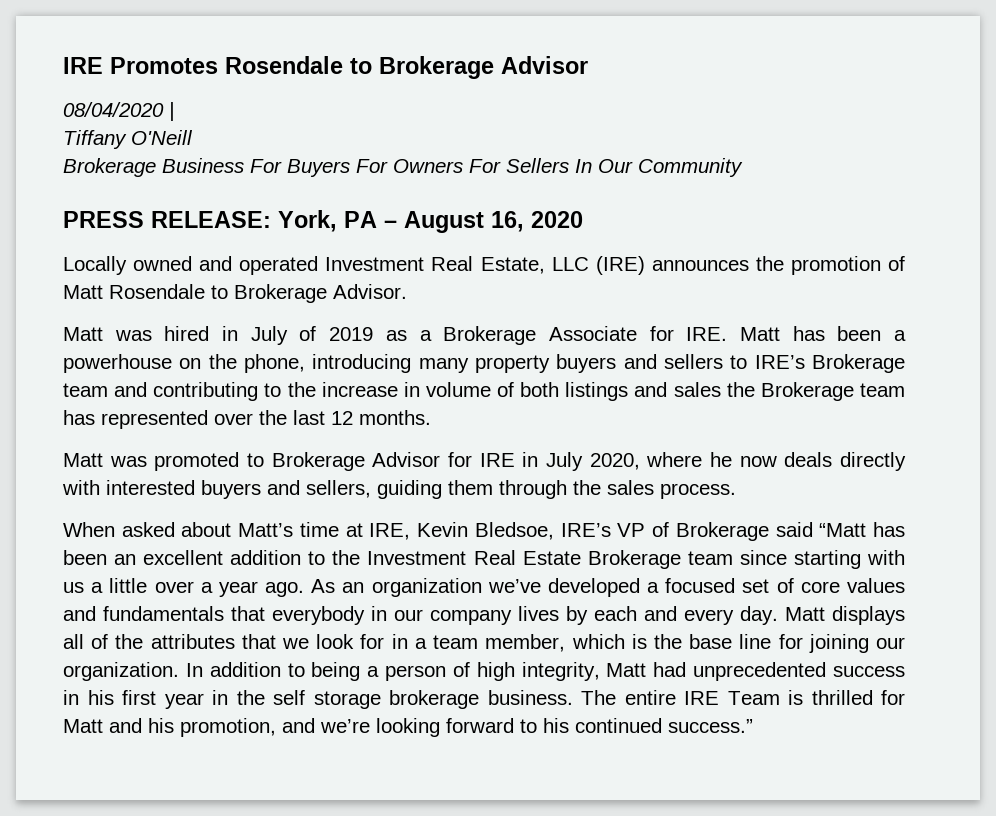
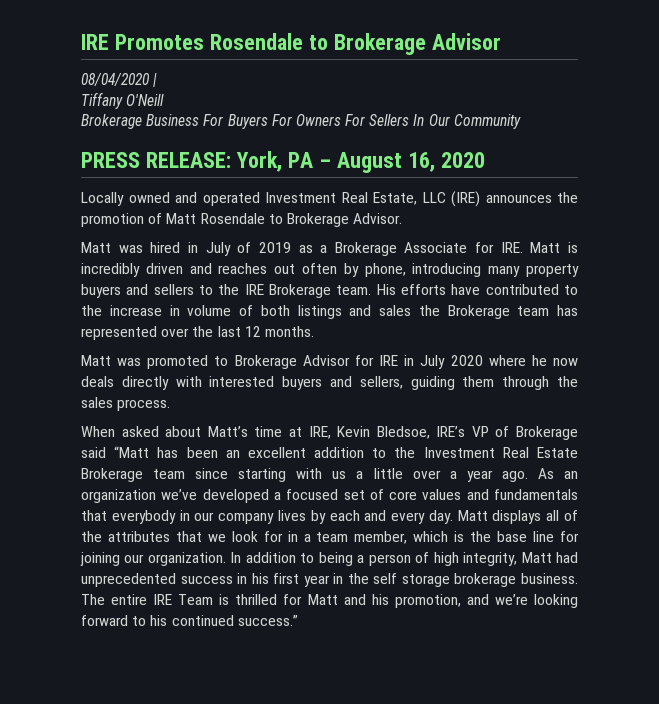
[792,326,906,341] [63,354,237,373] has been a powerhouse on the -> [568,242,578,253] [81,263,359,277] is incredibly driven and reaches out often by
[754,354,906,373] [63,382,259,401] IRE’s Brokerage team and contributing -> [218,284,559,298] the IRE Brokerage team. His efforts have contributed
[589,453,640,470] 2020, -> [450,355,483,366] 2020

